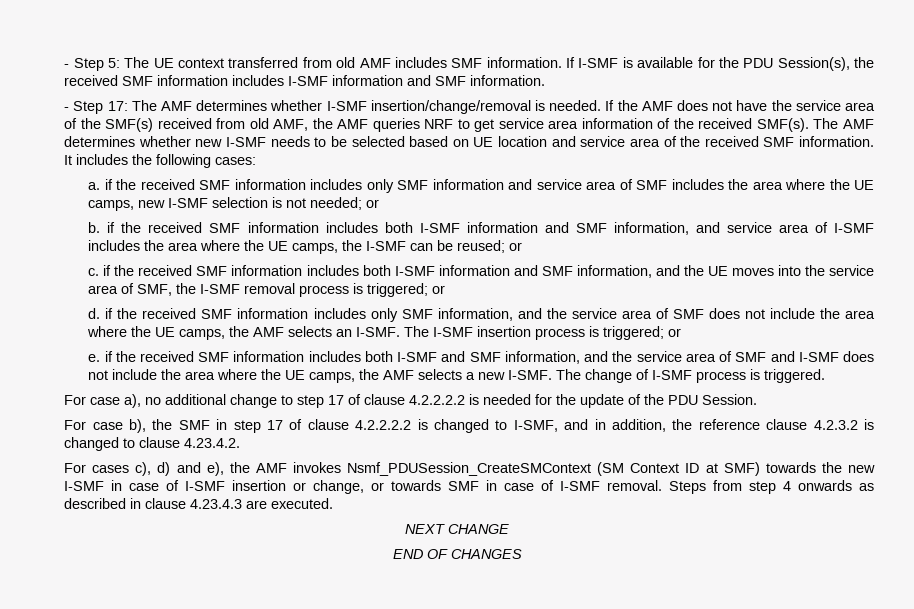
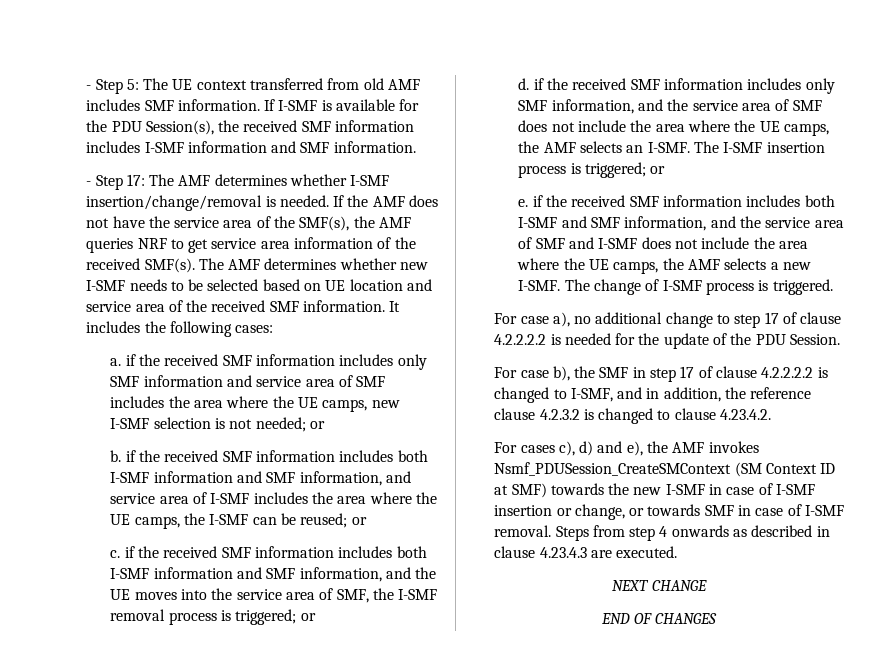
[105,118,309,132] SMF(s) received from old AMF, -> [299,216,350,231] SMF(s),

